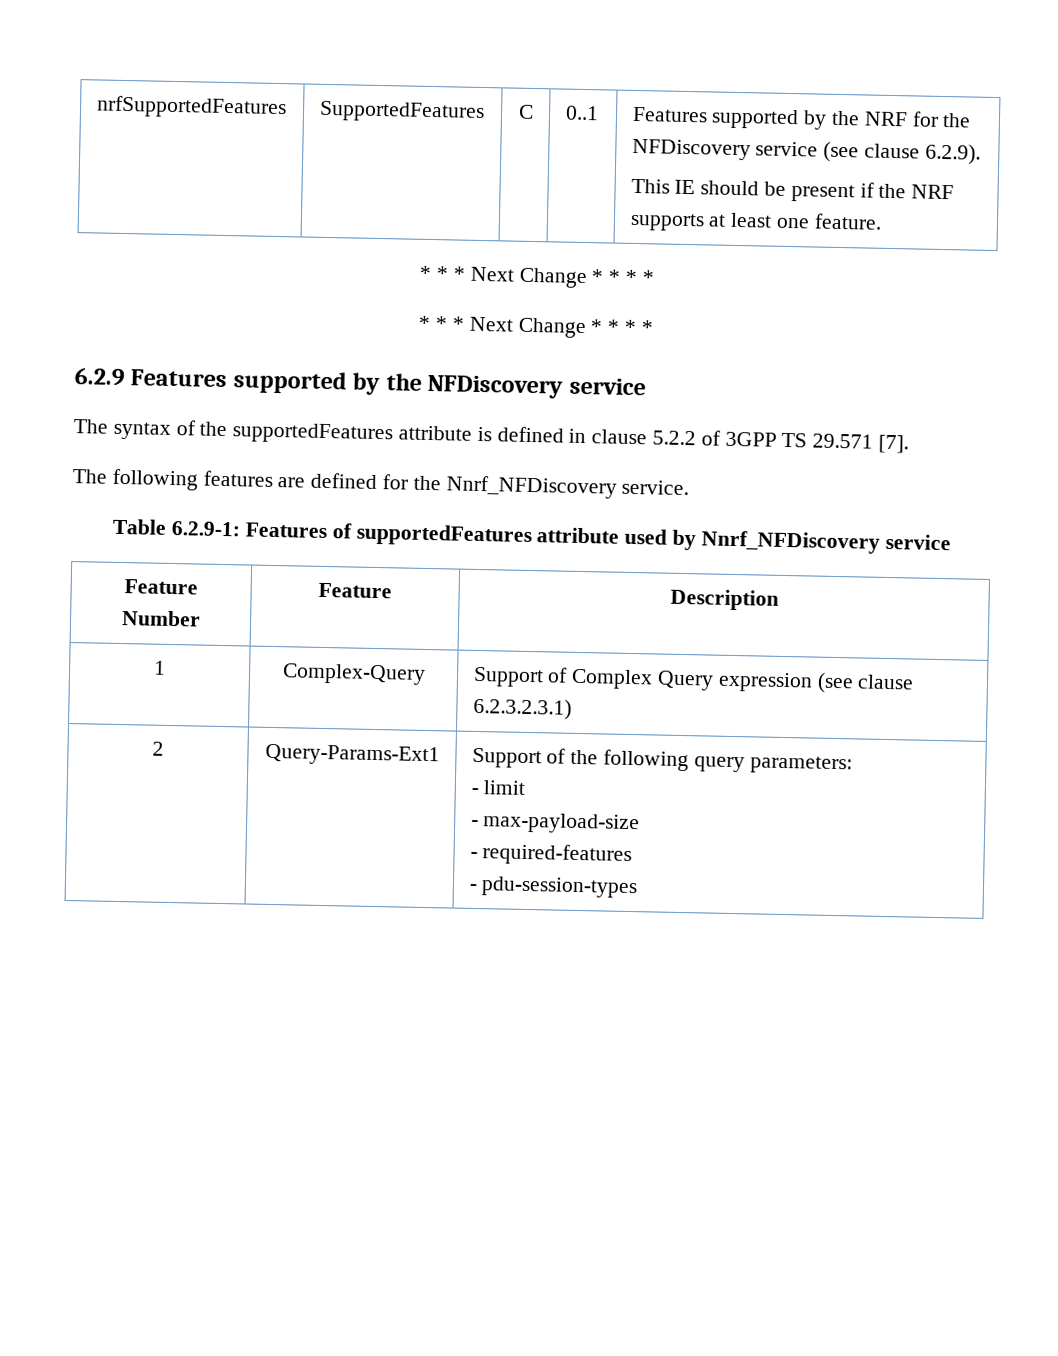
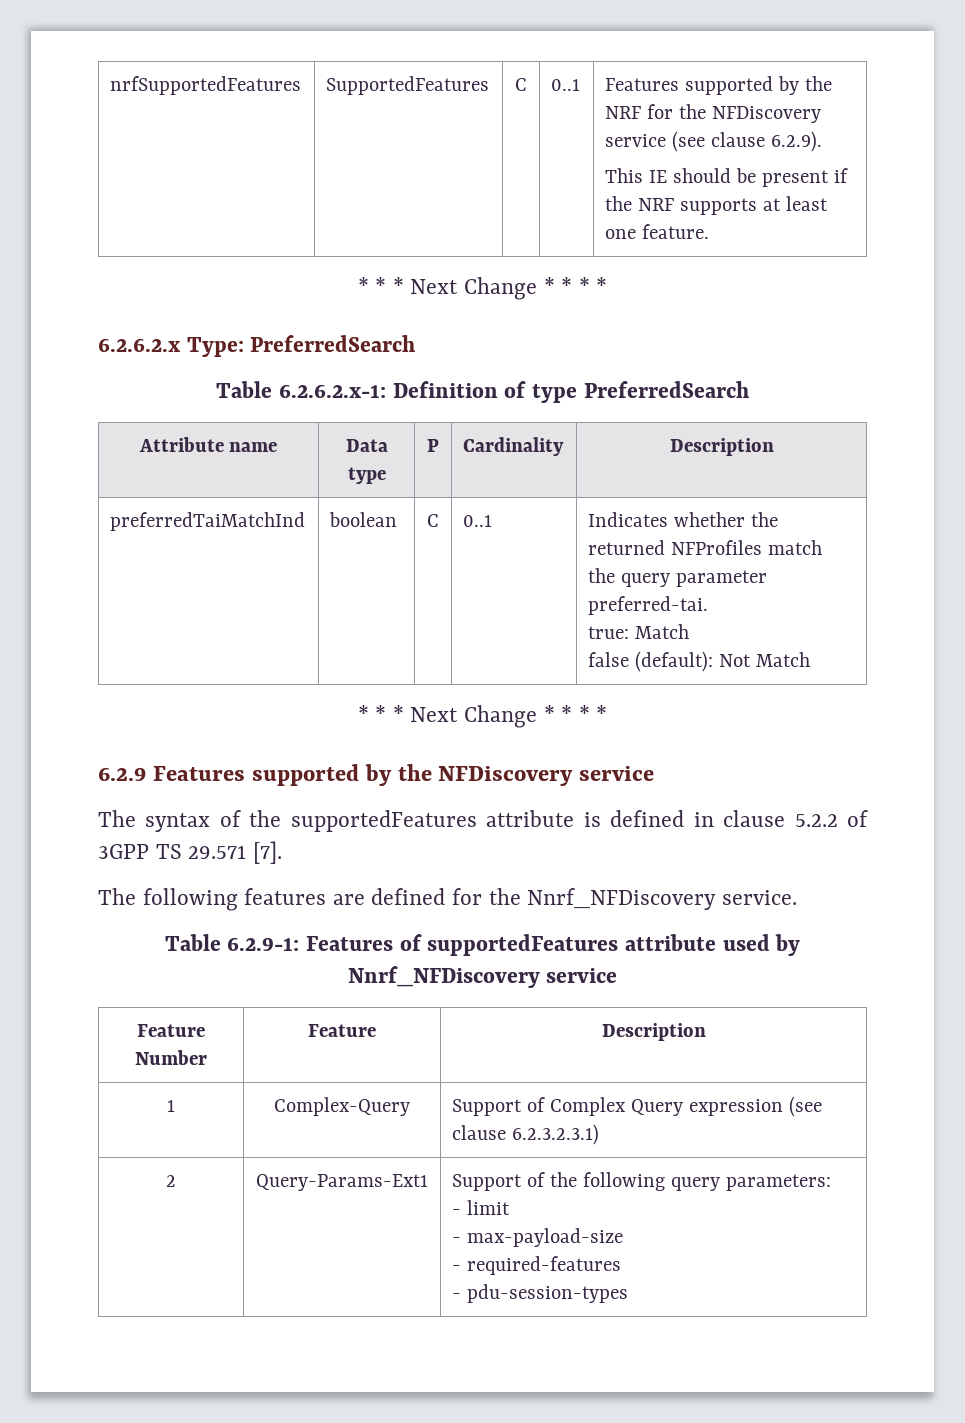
(654, 277) none -> [98,335,416,357] [216,381,749,403] [138,437,278,452] [345,439,388,452] [347,467,386,484] [427,439,439,452] [463,437,565,456] [669,438,774,456] [110,512,306,531] [329,512,398,527] [427,514,439,527] [463,515,493,527] [588,512,778,527] [588,540,822,555] [588,568,767,587] [588,596,709,615] [588,624,690,639] [588,651,810,672] // 6.2.6.2.x Type: PreferredSearch // Table 6.2.6.2.x-1: Definition of type PreferredSearch // Attribute name | Data type | P | Cardinality | Description // preferredTaiMatchInd | boolean | C | 0..1 | Indicates whether the returned NFProfiles match the query parameter preferred-tai. // true: Match // false (default): Not Match

